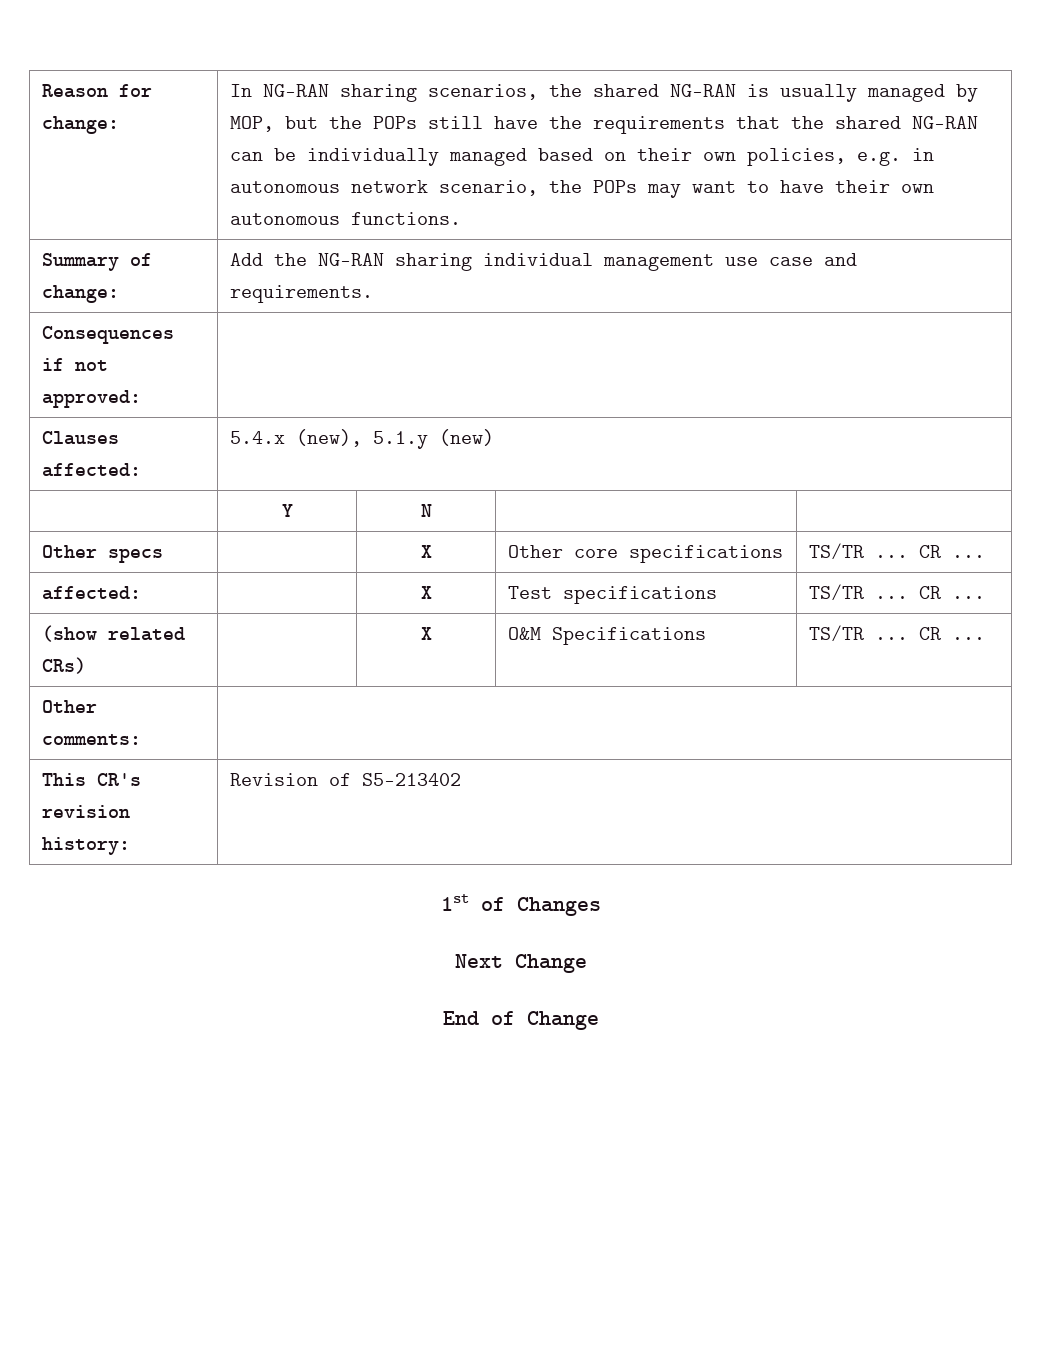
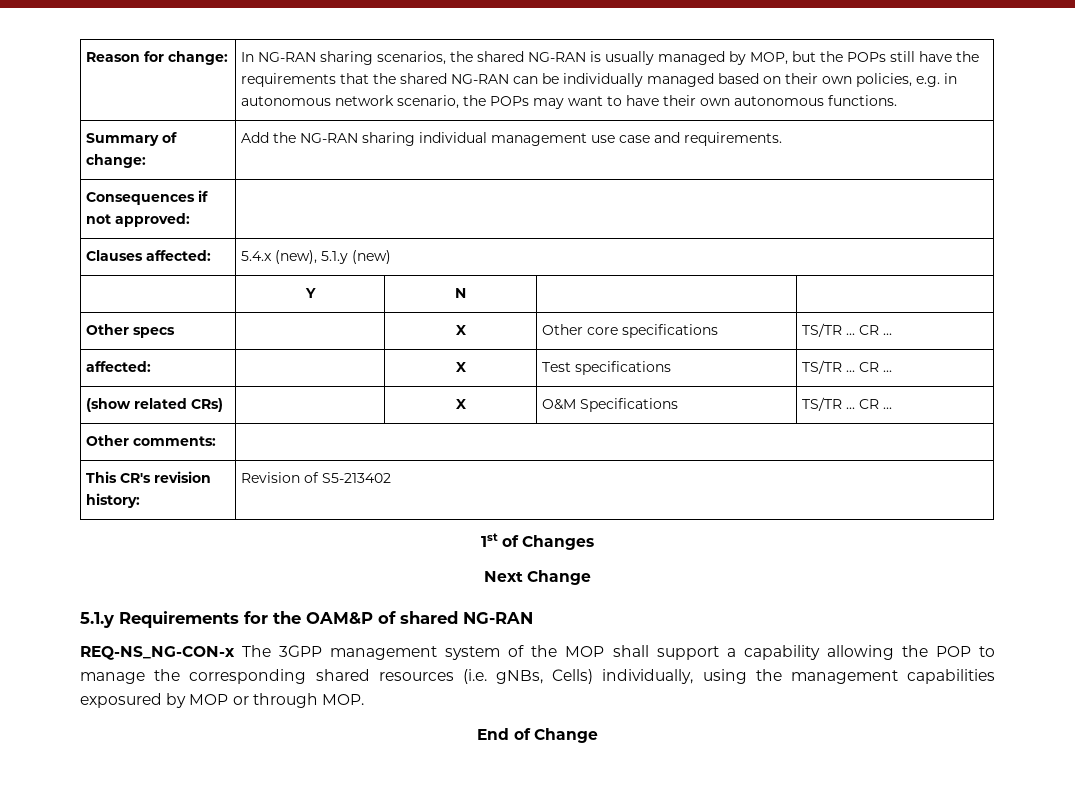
(587, 963) none -> [80,611,533,628] [80,645,996,660] [80,669,995,684] [80,693,364,708] // 5.1.y Requirements for the OAM&P of shared NG-RAN // REQ-NS_NG-CON-x The 3GPP management system of the MOP shall support a capability allowing the POP to manage the corresponding shared resources (i.e. gNBs, Cells) individually, using the management capabilities exposured by MOP or through MOP.

